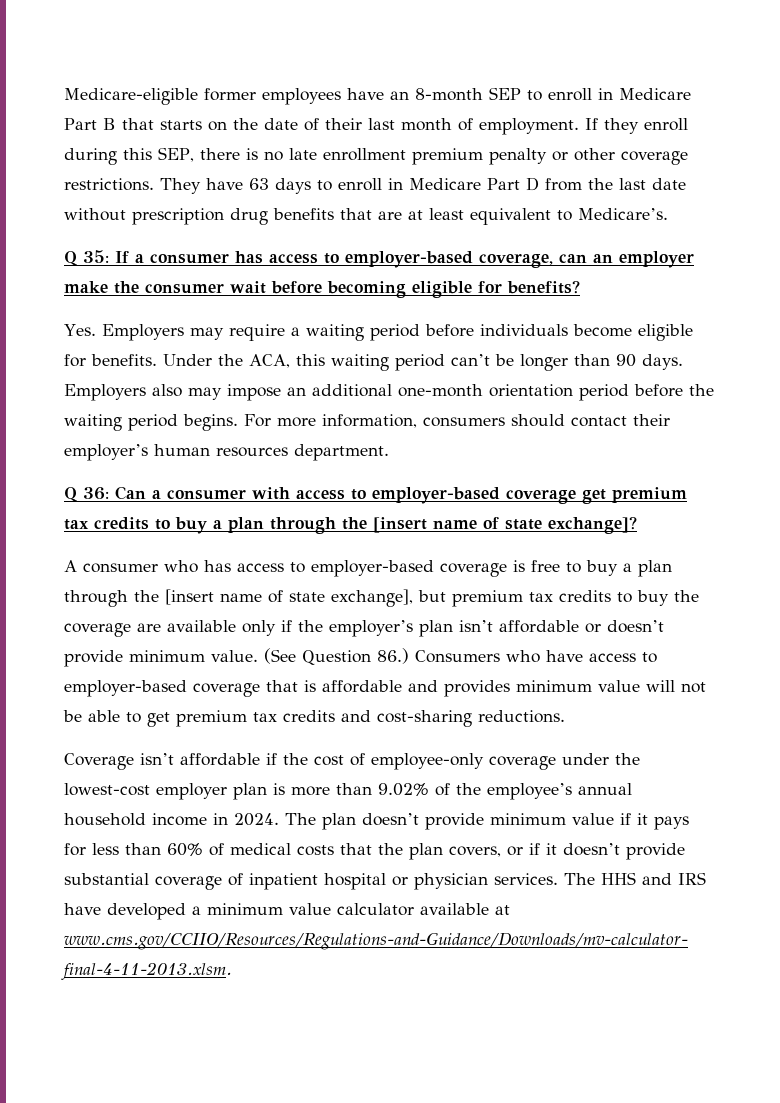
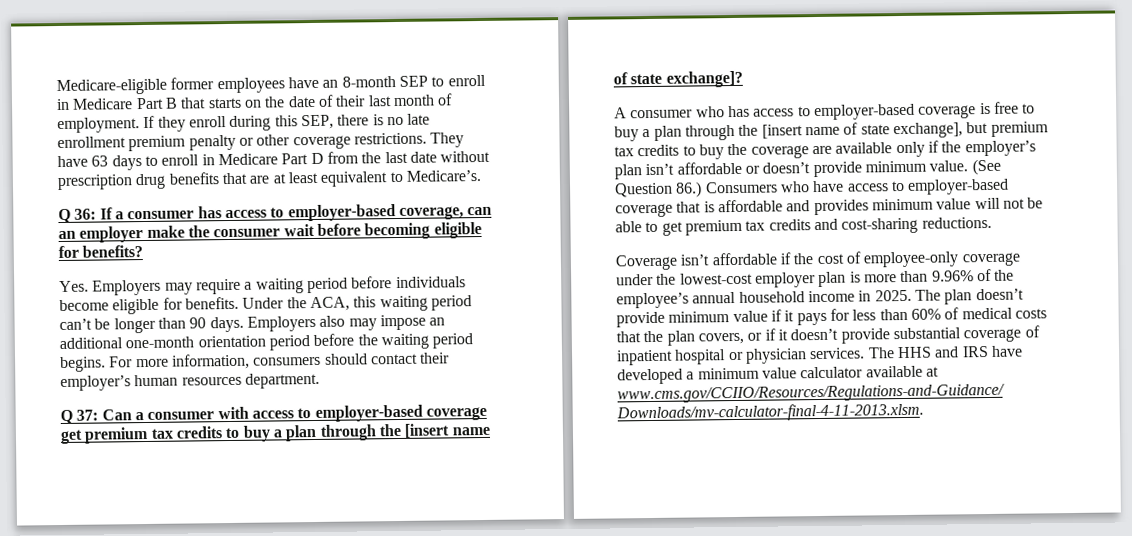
[83,250,109,263] 35: -> [74,208,97,220] 36:
[83,487,109,500] 36: -> [76,409,99,421] 37:
[378,783,429,796] 9.02% -> [931,270,974,282] 9.96%
[234,813,279,826] 2024. -> [874,289,912,302] 2025.

